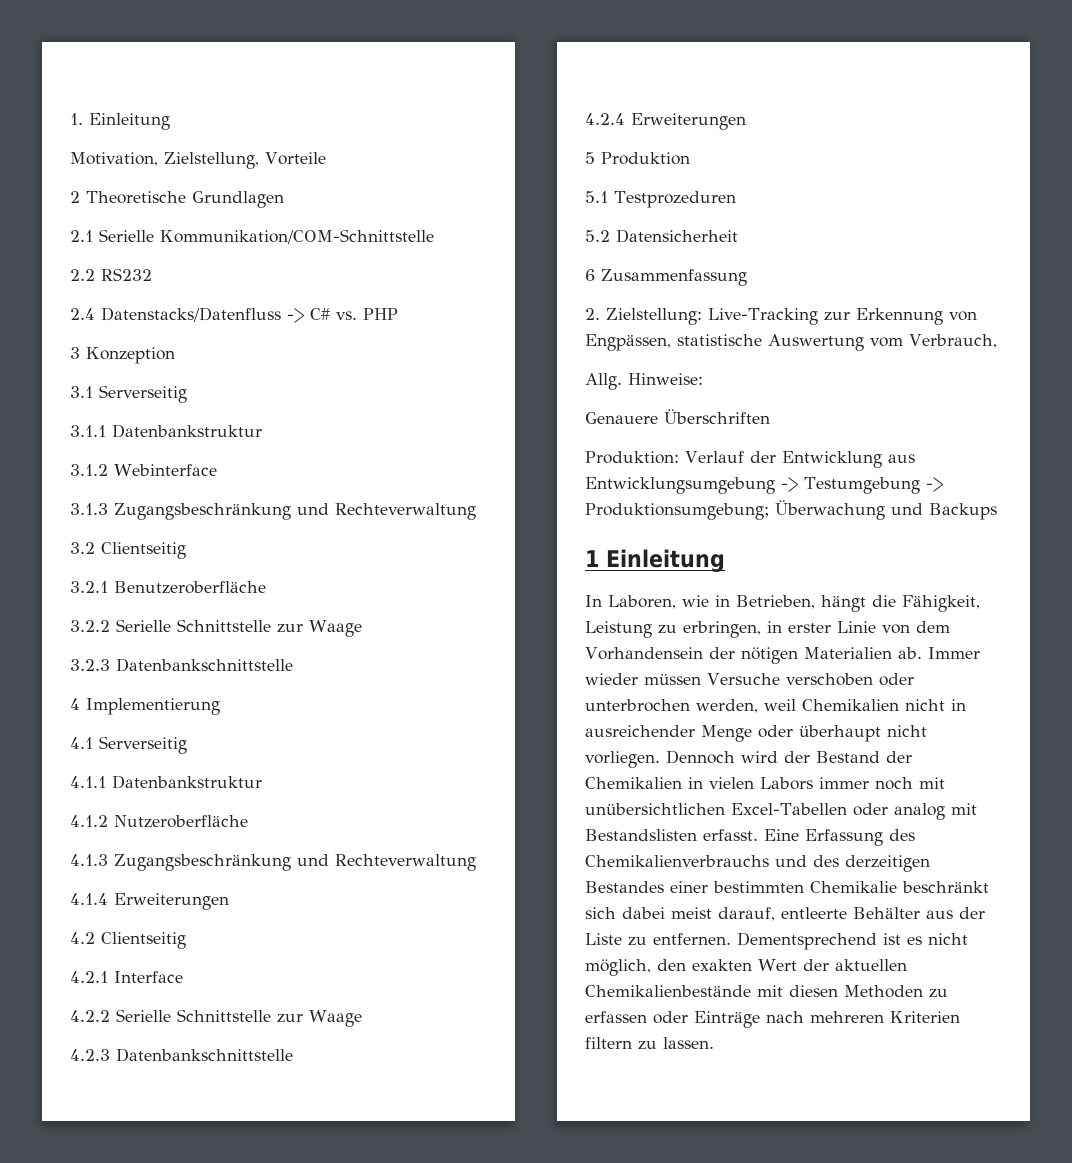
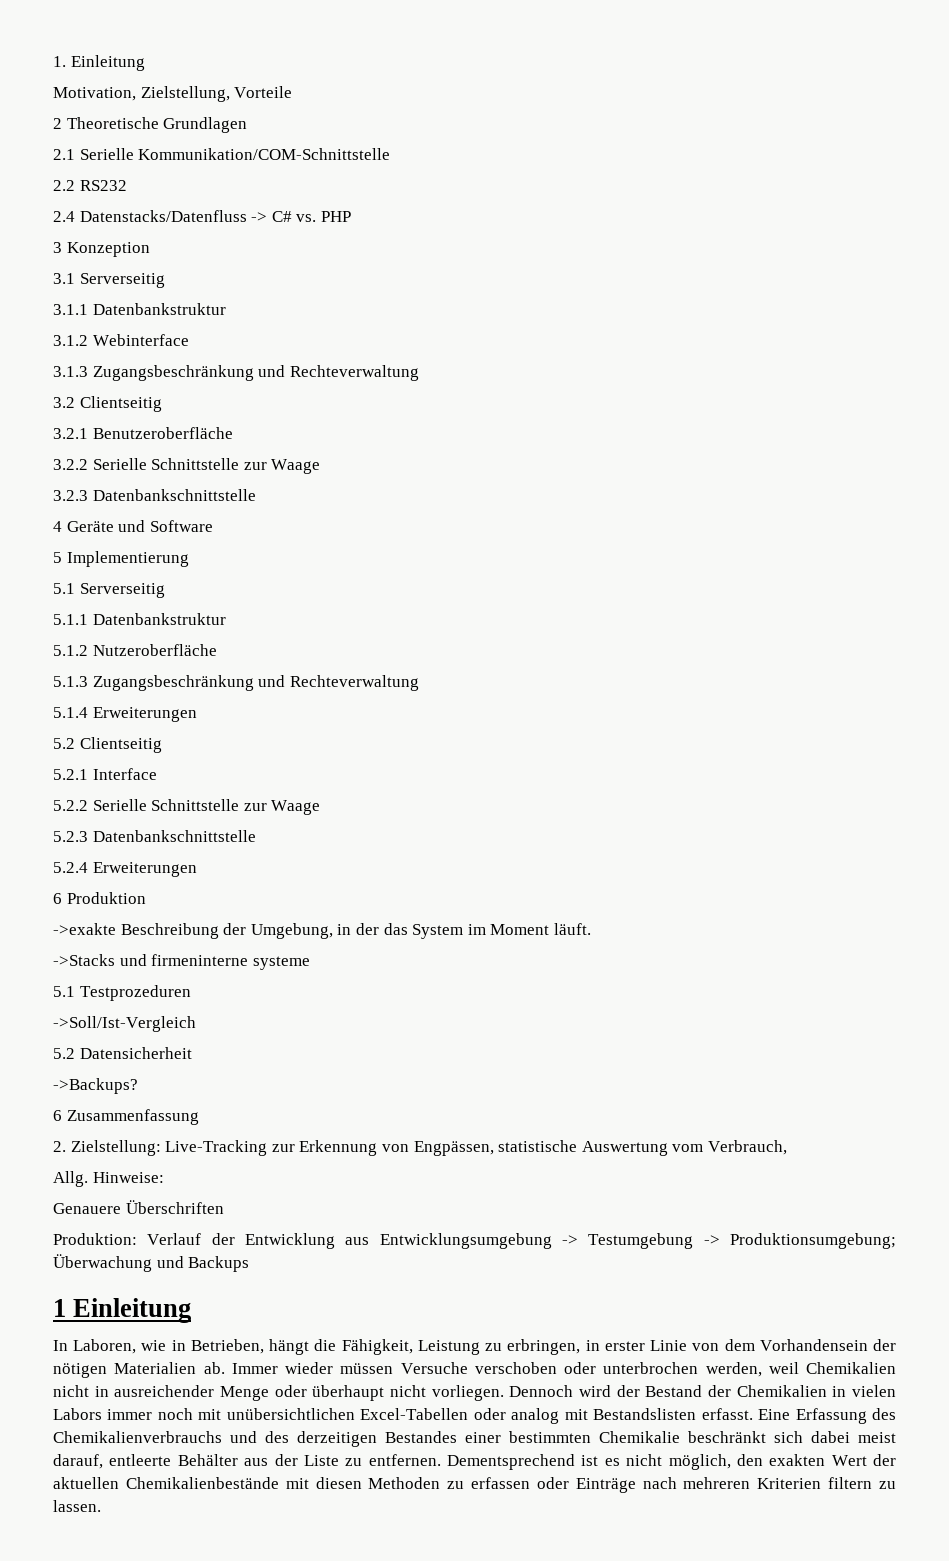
(80, 704) none -> [66,520,213,532] [53,552,62,563] Geräte und Software // 5
[70,736,187,754] [70,775,262,789] [70,815,108,827] 4.1 Serverseitig // 4.1.1 Datenbankstruktur // 4.1.2 -> [53,583,165,598] [53,613,226,625] [53,645,88,656] 5.1 Serverseitig // 5.1.1 Datenbankstruktur // 5.1.2
[70,854,476,871] [70,893,229,910] [70,932,186,949] [70,971,108,983] 4.1.3 Zugangsbeschränkung und Rechteverwaltung // 4.1.4 Erweiterungen // 4.2 Clientseitig // 4.2.1 -> [53,675,419,691] [53,707,197,722] [53,737,162,753] [53,769,88,780] 5.1.3 Zugangsbeschränkung und Rechteverwaltung // 5.1.4 Erweiterungen // 5.2 Clientseitig // 5.2.1
[70,1009,362,1027] [70,1048,293,1062] [585,113,746,130] [585,152,595,164] 4.2.2 Serielle Schnittstelle zur Waage // 4.2.3 Datenbankschnittstelle // 4.2.4 Erweiterungen // 5 -> [53,799,321,815] [53,830,256,842] [53,862,197,877] [53,893,62,904] 5.2.2 Serielle Schnittstelle zur Waage // 5.2.3 Datenbankschnittstelle // 5.2.4 Erweiterungen // 6
(690, 158) none -> [53,923,591,939] [53,954,310,970] // ->exakte Beschreibung der Umgebung, in der das System im Moment läuft. // ->Stacks und firmeninterne systeme
(736, 199) none -> [53,1016,196,1032] // ->Soll/Ist-Vergleich
(738, 236) none -> [53,1078,138,1094] // ->Backups?

